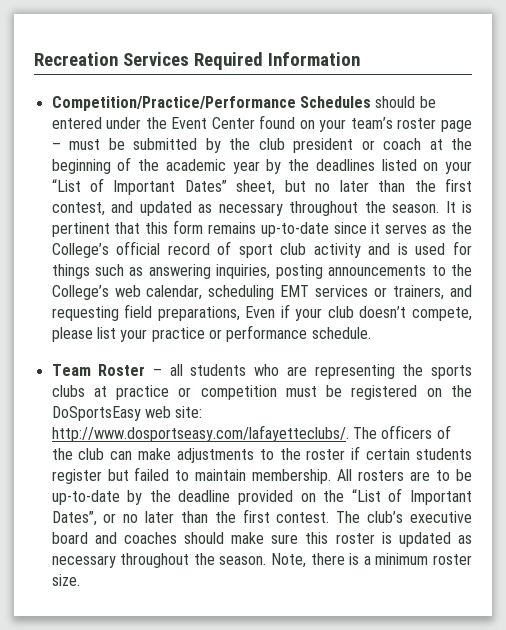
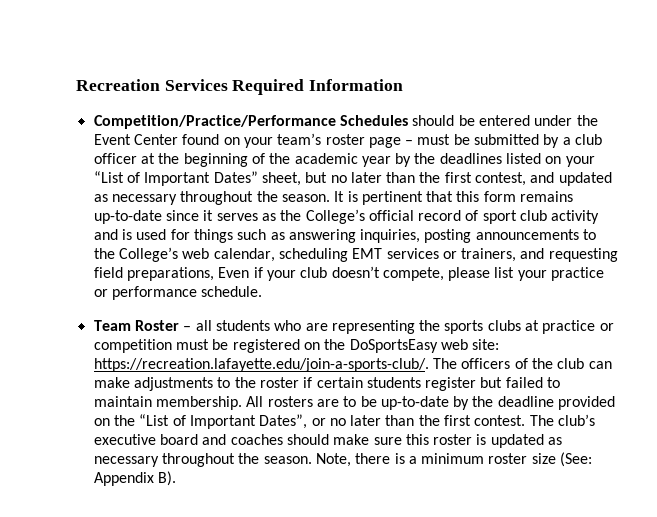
[229,138,422,153] the club president or coach -> [562,134,603,145] [93,153,137,164] a club officer
[51,425,349,442] http://www.dosportseasy.com/lafayetteclubs/. -> [93,358,429,372] https://recreation.lafayette.edu/join-a-sports-club/.
[51,574,80,586] size. -> [531,452,593,467] [93,471,176,486] size (See: Appendix B).

